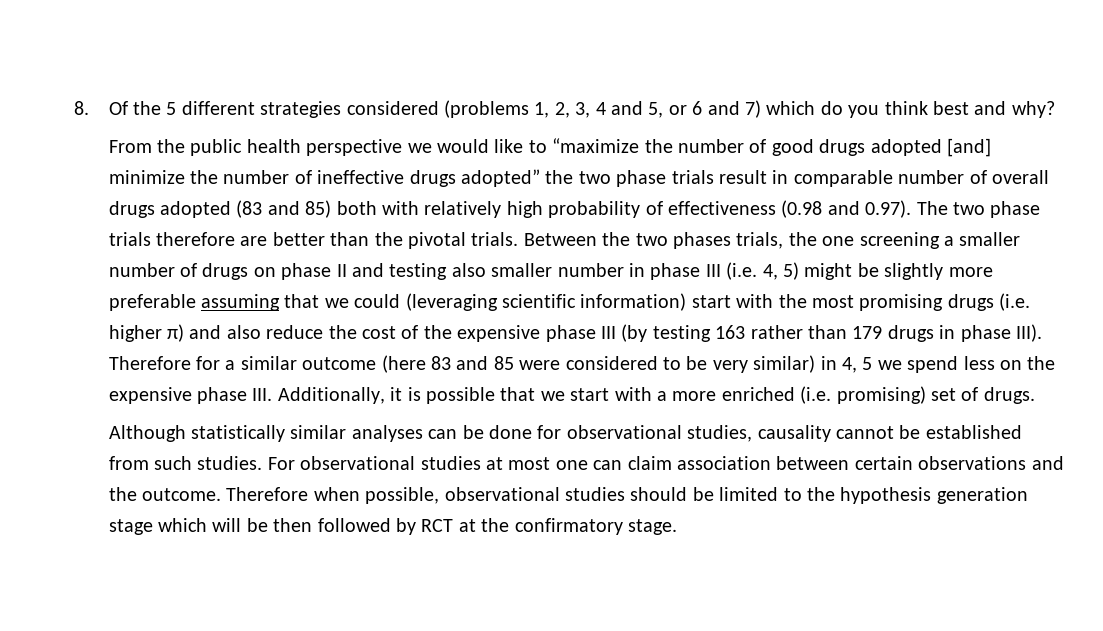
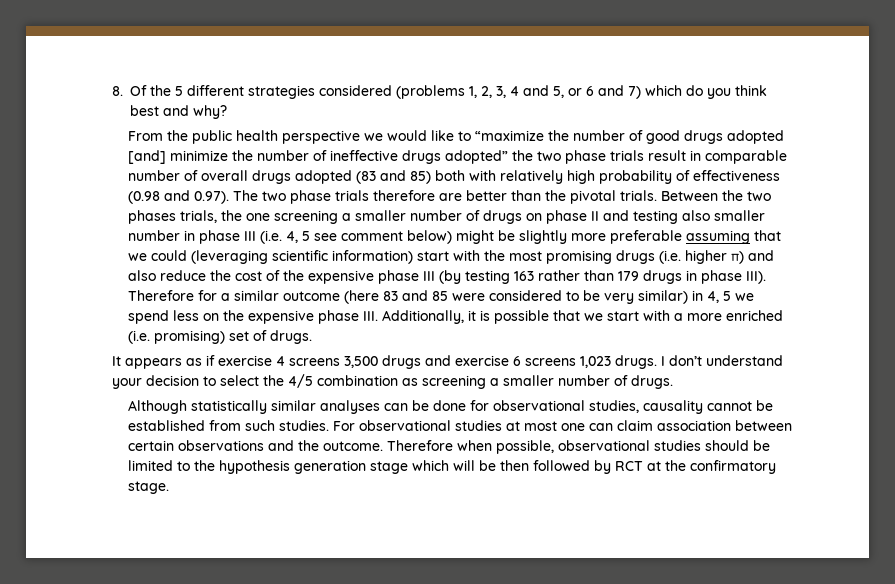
[783,262,800,280] 5) -> [302,230,453,244] 5 see comment below)
(1035, 395) none -> [112,355,784,369] [112,374,674,389] // It appears as if exercise 4 screens 3,500 drugs and exercise 6 screens 1,023 drugs. I don’t understand your decision to select the 4/5 combination as screening a smaller number of drugs.

